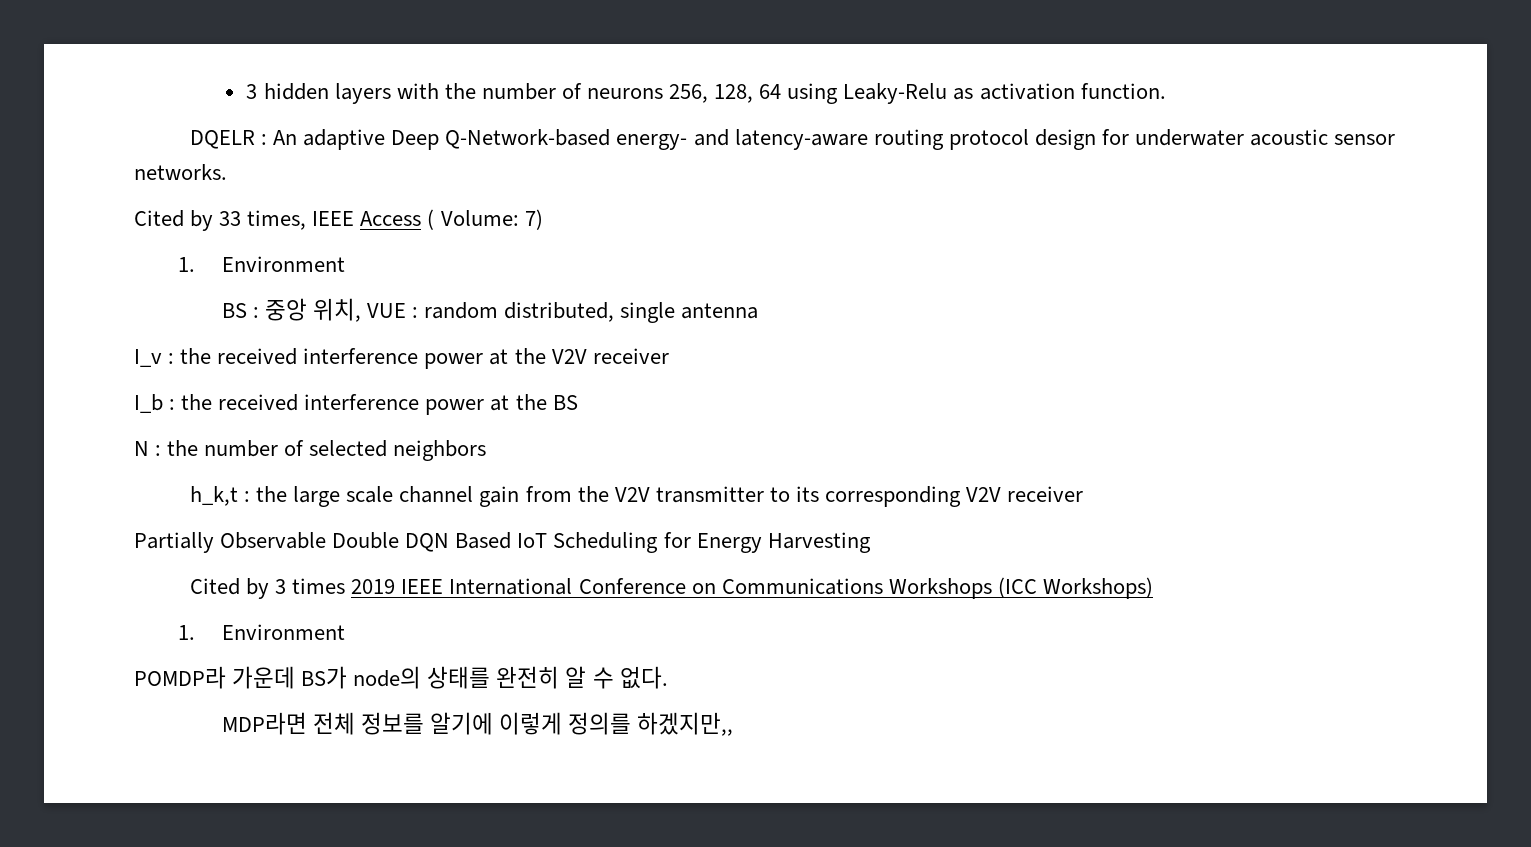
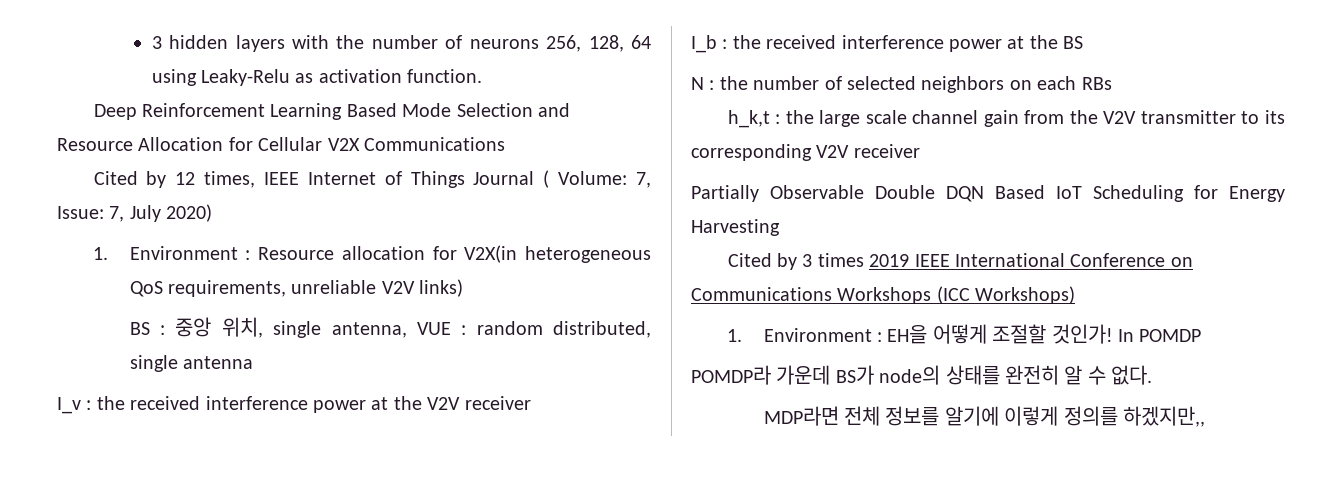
[189,129,1396,150] [134,164,227,180] [134,210,242,231] DQELR : An adaptive Deep Q-Network-based energy- and latency-aware routing protocol design for underwater acoustic sensor networks. // Cited by 33 -> [93,103,570,120] [57,137,505,151] [93,171,196,188] Deep Reinforcement Learning Based Mode Selection and Resource Allocation for Cellular V2X Communications // Cited by 12
[360,209,543,230] [177,256,345,272] Access ( Volume: 7) // 1. Environment -> [307,170,652,188] [57,204,213,222] [93,245,651,263] [129,279,464,297] Internet of Things Journal ( Volume: 7, Issue: 7, July 2020) // 1. Environment : Resource allocation for V2X(in heterogeneous QoS requirements, unreliable V2V links)
(361, 310) none -> [273,321,407,338] single antenna,
(487, 450) none -> [1009,76,1112,90] on each RBs
(345, 632) none -> [877,324,1202,344] : EH을 어떻게 조절할 것인가! In POMDP

